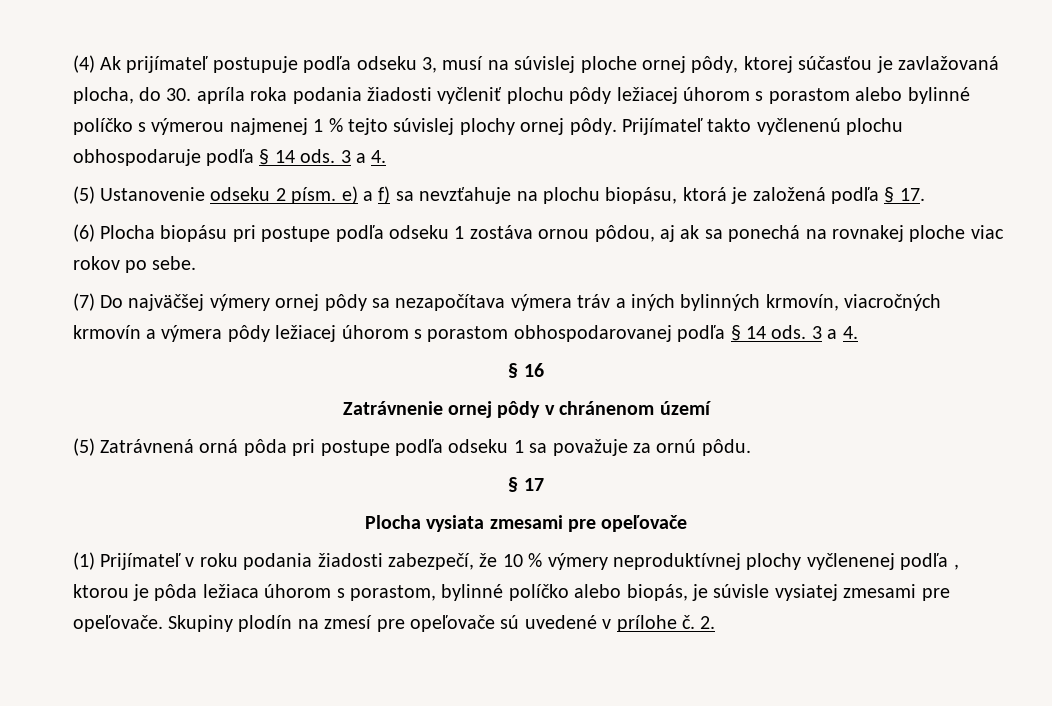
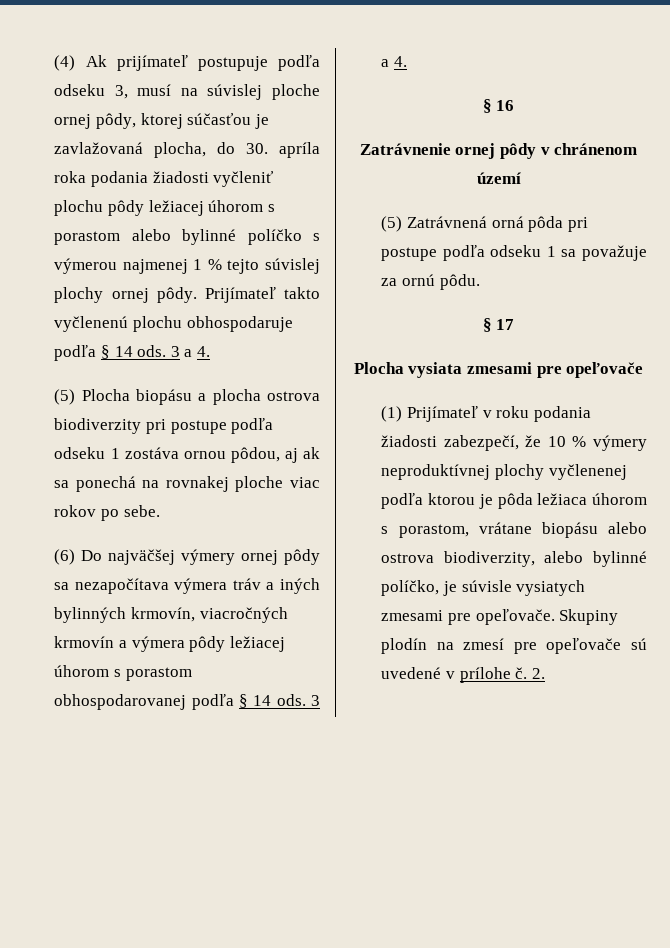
[99,186,925,204] [72,224,228,242] Ustanovenie odseku 2 písm. e) a f) sa nevzťahuje na plochu biopásu, ktorá je založená podľa § 17. // (6) Plocha biopásu -> [81,389,320,405] [54,418,142,434] Plocha biopásu a plocha ostrova biodiverzity
[72,293,95,311] (7) -> [54,549,76,565] (6)
[953,564,959,570] , -> (424, 501) none
[441,584,688,601] bylinné políčko alebo biopás, -> [478,522,647,538] [381,551,647,567] [381,580,440,596] vrátane biopásu alebo ostrova biodiverzity, alebo bylinné políčko,
[774,584,838,601] vysiatej -> [516,580,586,596] vysiatych

